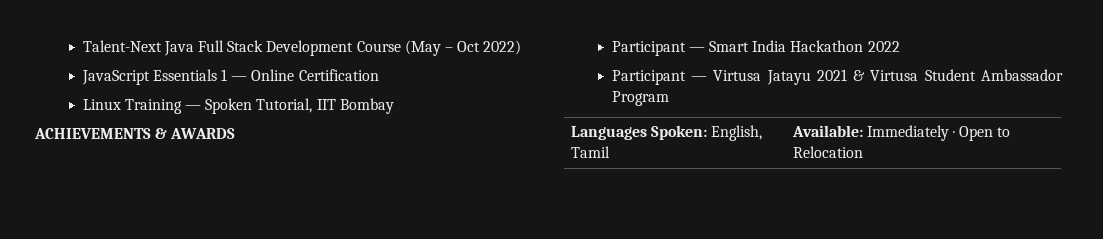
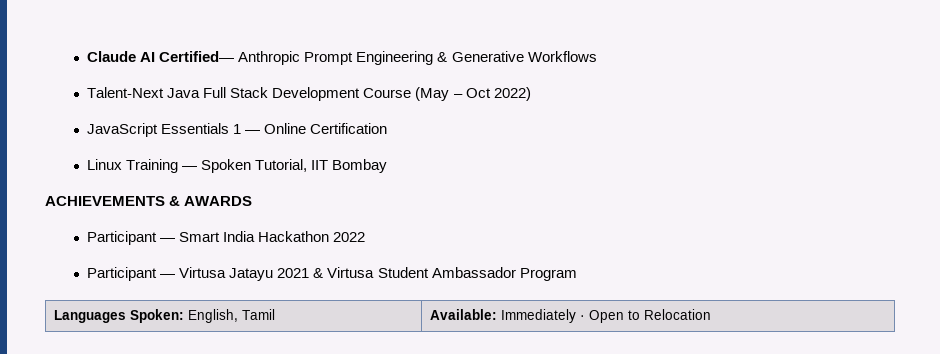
(82, 46) none -> [87,51,597,65] Claude AI Certified— Anthropic Prompt Engineering & Generative Workflows //

